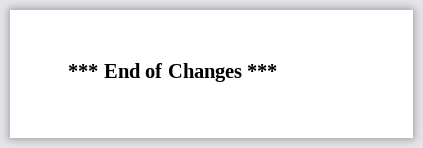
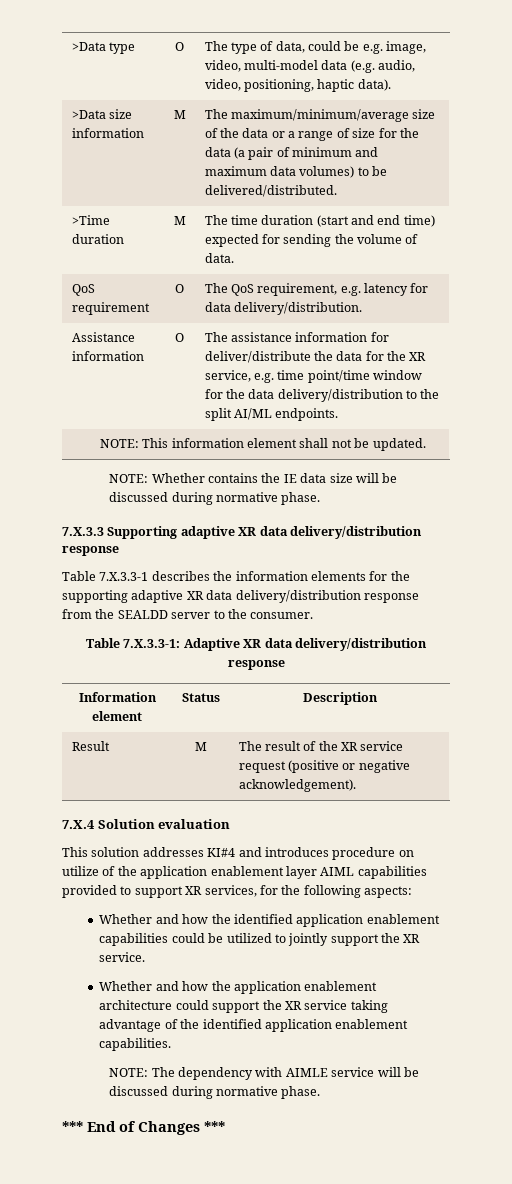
(68, 71) none -> [71,42,135,54] [175,42,184,51] [204,41,427,54] [204,60,416,73] [204,79,391,92] [71,109,132,119] [71,128,144,138] [173,110,186,119] [204,109,436,122] [204,128,419,141] [204,147,379,160] [204,166,388,178] [204,185,337,197] [71,215,110,225] [71,234,124,244] [173,216,186,225] [204,215,435,227] [204,234,419,247] [204,253,234,263] [71,284,95,296] [71,302,150,315] [175,284,184,293] [204,283,429,296] [204,302,362,315] [71,332,135,342] [71,351,144,361] [175,333,184,342] [204,332,389,342] [204,351,427,363] [204,370,423,383] [204,389,440,402] [204,408,339,421] [99,438,426,451] [109,473,398,483] [109,492,321,505] [62,526,422,539] [62,546,119,556] [62,571,410,581] [62,590,419,603] [62,609,314,619] [86,638,427,651] [227,660,285,670] [78,692,157,702] [92,711,142,721] [181,693,220,702] [302,692,378,705] [71,741,110,751] [194,742,207,751] [238,741,404,751] [238,760,410,773] [238,779,356,792] [62,819,231,829] [62,847,414,860] [62,866,427,879] [62,885,412,898] [99,914,440,927] [99,933,421,946] [99,952,146,962] [99,981,378,994] [99,1000,388,1013] [99,1019,409,1032] [99,1038,172,1051] [109,1067,419,1080] [109,1086,321,1099] >Data type | O | The type of data, could be e.g. image, video, multi-model data (e.g. audio, video, positioning, haptic data). // >Data size information | M | The maximum/minimum/average size of the data or a range of size for the data (a pair of minimum and maximum data volumes) to be delivered/distributed. // >Time duration | M | The time duration (start and end time) expected for sending the volume of data. // QoS requirement | O | The QoS requirement, e.g. latency for data delivery/distribution. // Assistance information | O | The assistance information for deliver/distribute the data for the XR service, e.g. time point/time window for the data delivery/distribution to the split AI/ML endpoints. // NOTE: This information element shall not be updated. // NOTE: Whether contains the IE data size will be discussed during normative phase. // 7.X.3.3 Supporting adaptive XR data delivery/distribution response // Table 7.X.3.3-1 describes the information elements for the supporting adaptive XR data delivery/distribution response from the SEALDD server to the consumer. // Table 7.X.3.3-1: Adaptive XR data delivery/distribution response // Information element | Status | Description // Result | M | The result of the XR service request (positive or negative acknowledgement). // 7.X.4 Solution evaluation // This solution addresses KI#4 and introduces procedure on utilize of the application enablement layer AIML capabilities provided to support XR services, for the following aspects: // Whether and how the identified application enablement capabilities could be utilized to jointly support the XR service. // Whether and how the application enablement architecture could support the XR service taking advantage of the identified application enablement capabilities. // NOTE: The dependency with AIMLE service will be discussed during normative phase. //

